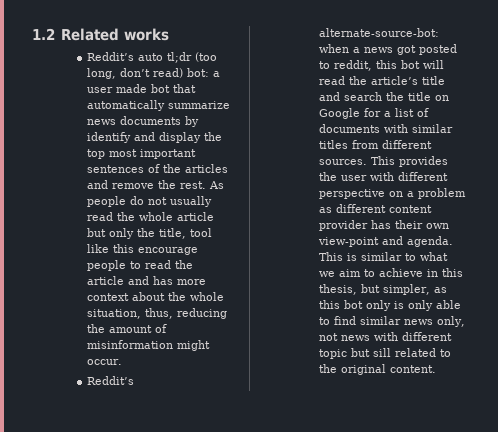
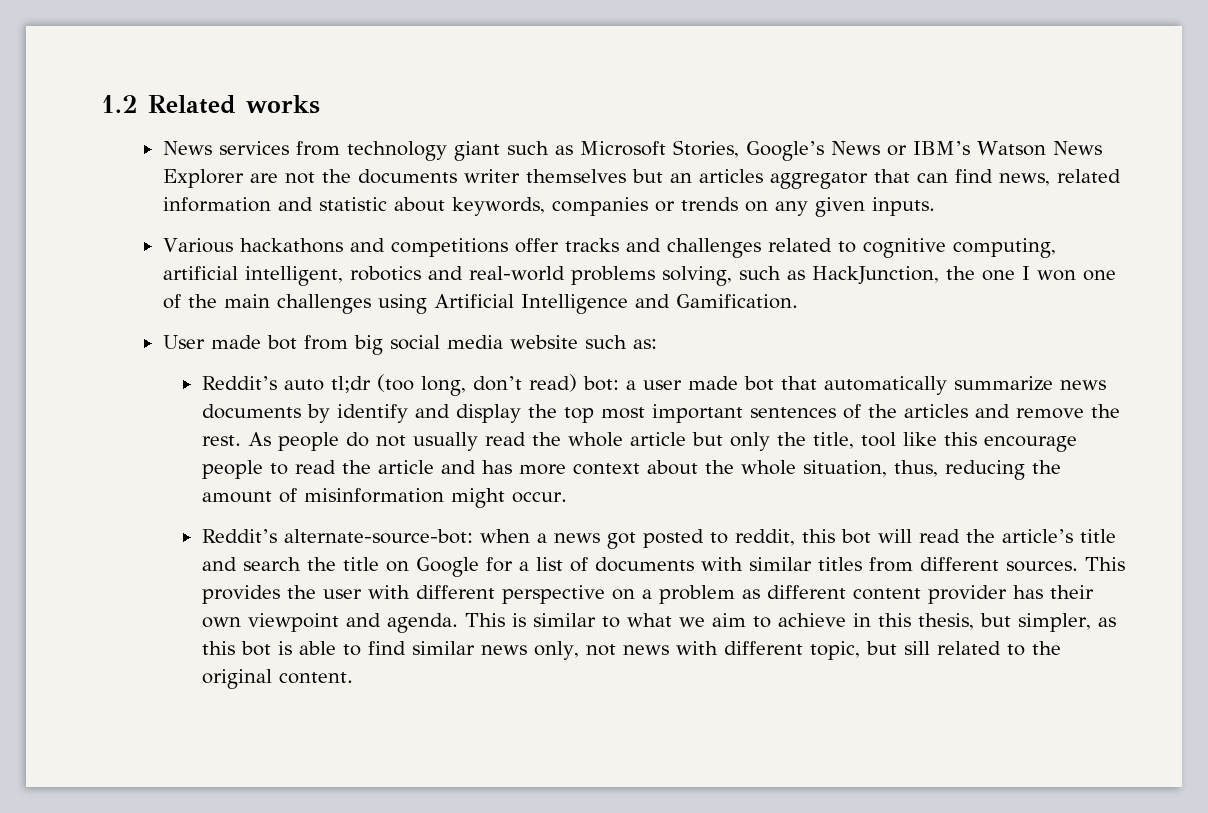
(169, 34) none -> [162,140,1102,161] [162,169,1121,189] [162,197,935,217] [162,238,1056,258] [162,266,1116,286] [162,294,798,314] [162,335,657,355] // News services from technology giant such as Microsoft Stories, Google’s News or IBM’s Watson News Explorer are not the documents writer themselves but an articles aggregator that can find news, related information and statistic about keywords, companies or trends on any given inputs. // Various hackathons and competitions offer tracks and challenges related to cognitive computing, artificial intelligent, robotics and real-world problems solving, such as HackJunction, the one I won one of the main challenges using Artificial Intelligence and Gamification. // User made bot from big social media website such as:
[318,237,380,247] view-point -> [247,613,339,632] viewpoint
[366,300,434,311] only is only -> [277,641,292,655] is
[319,349,348,359] topic -> [809,641,860,660] topic,

